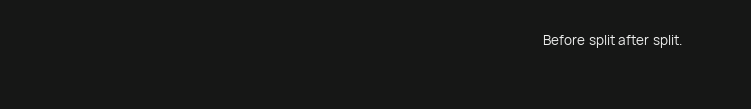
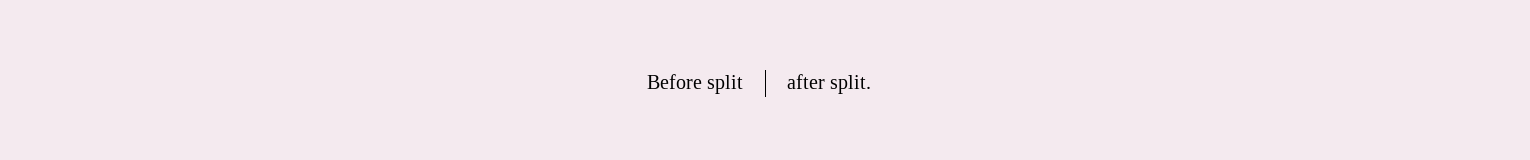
(615, 41) none -> (743, 84) //

